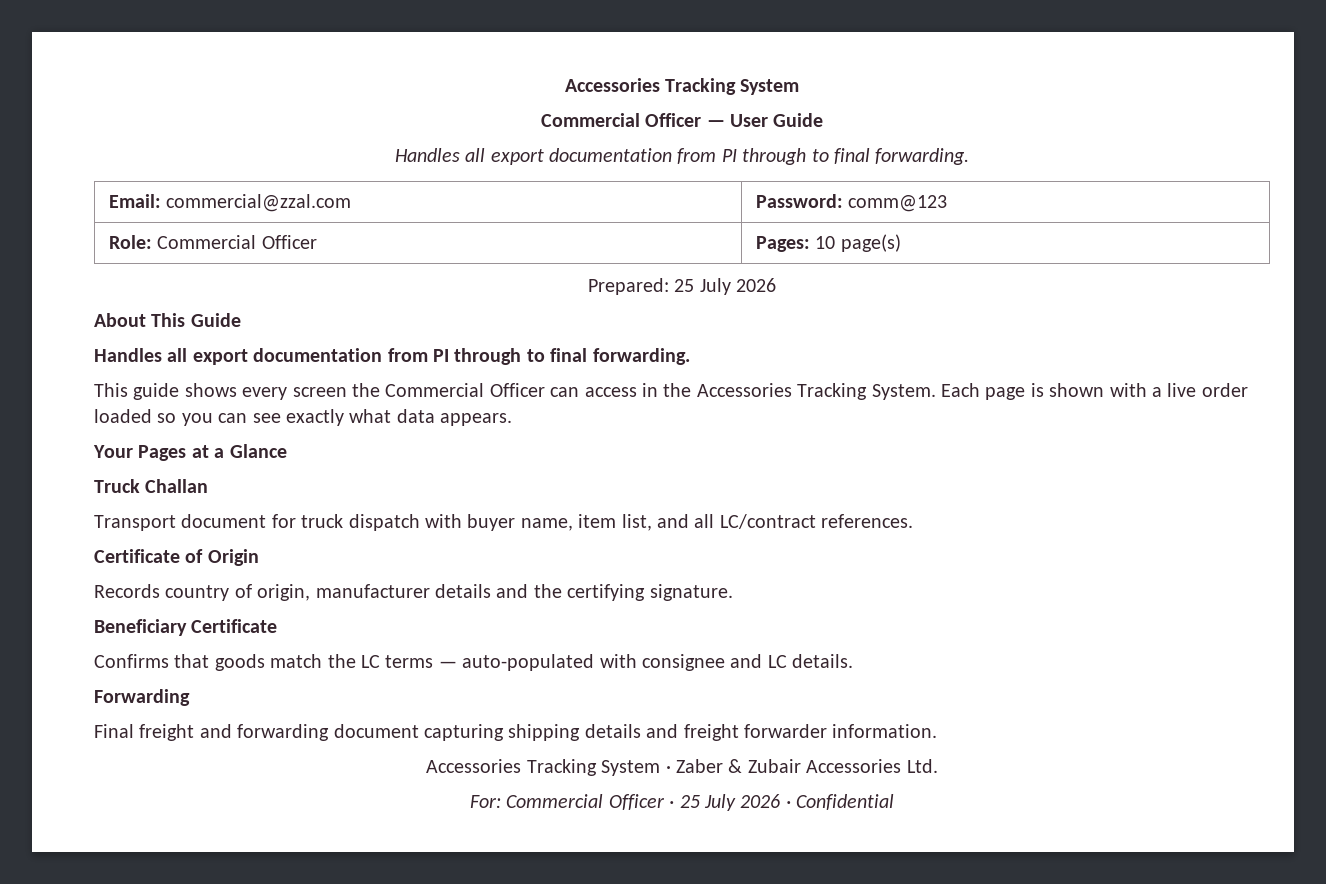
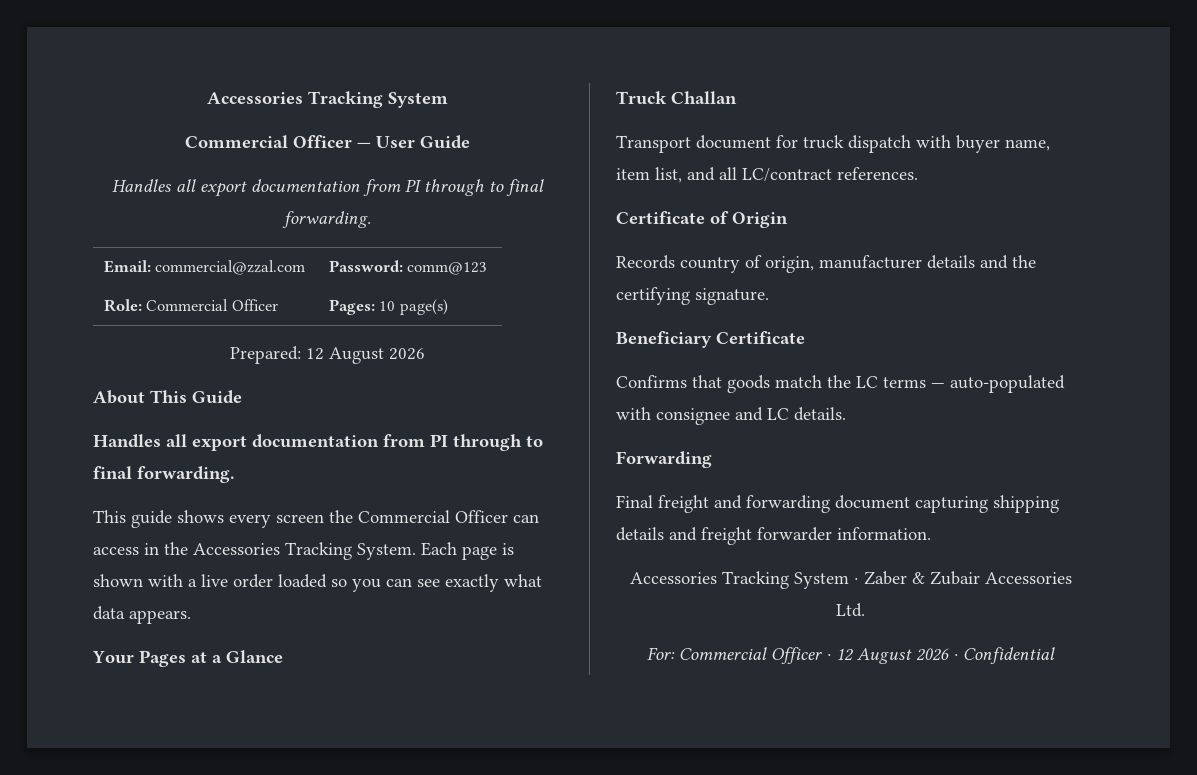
[674,278,731,295] 25 July -> [306,347,384,364] 12 August
[679,794,736,811] 25 July -> [836,648,912,664] 12 August

